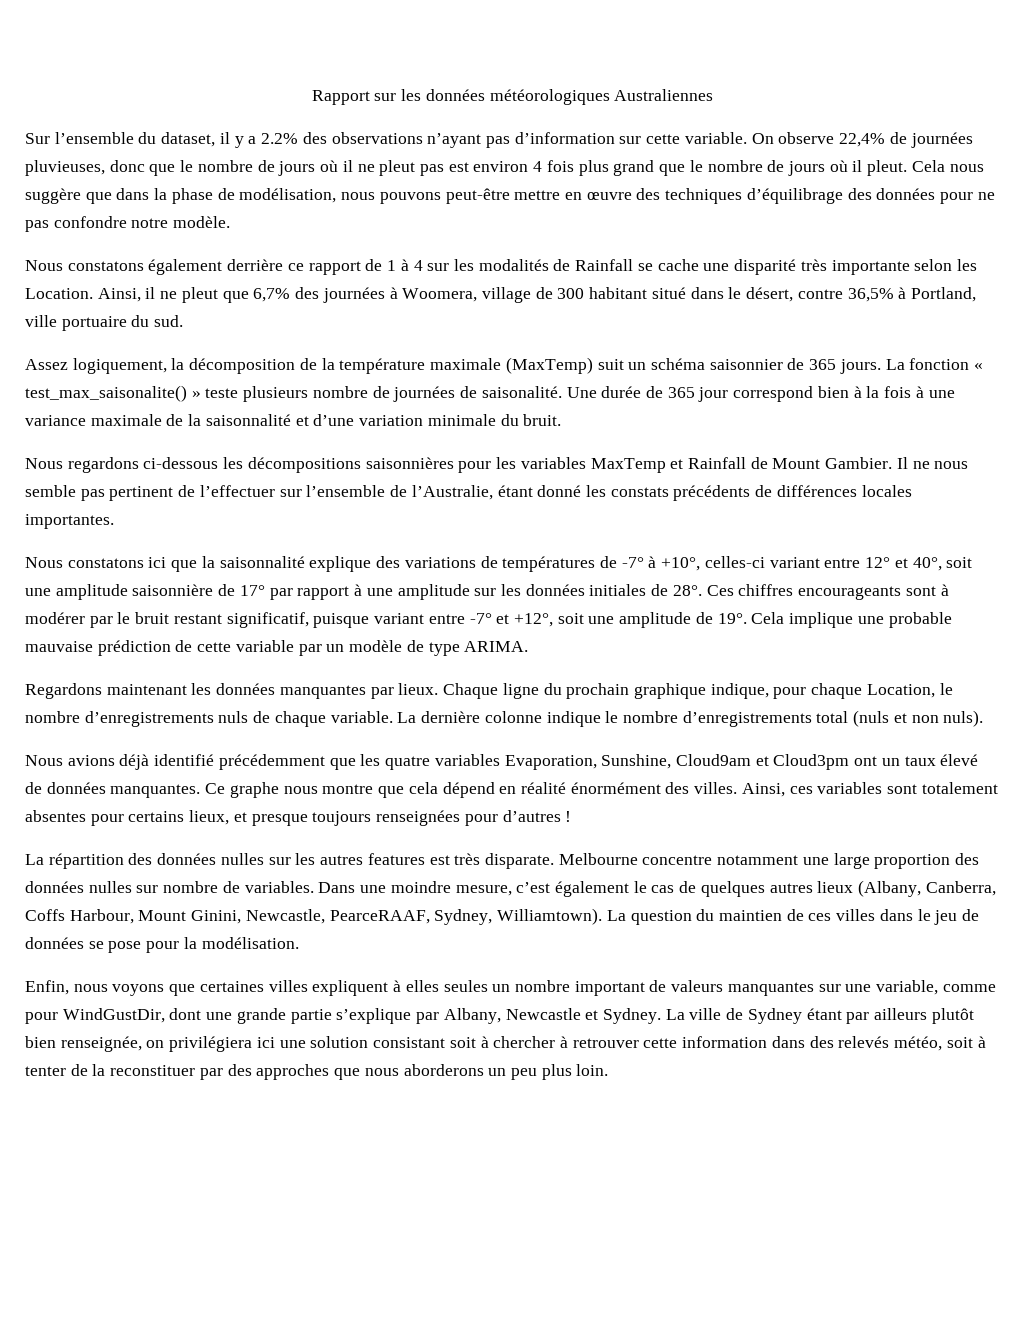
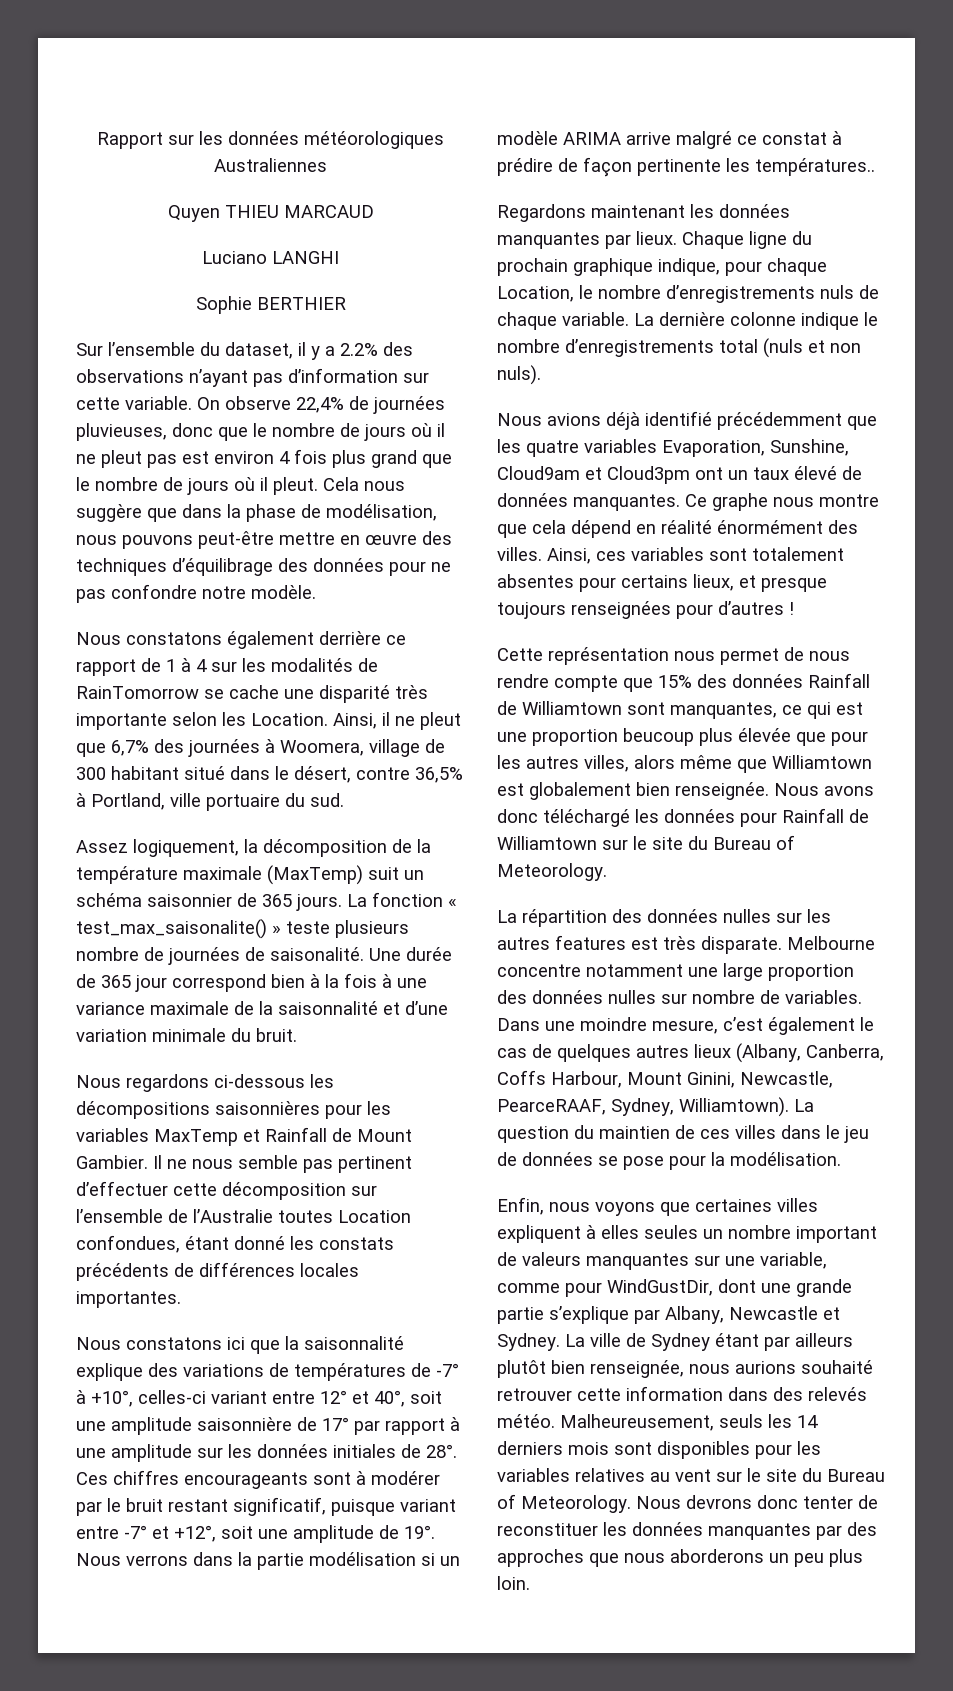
(714, 95) none -> [167,205,374,222] [202,251,339,264] [195,296,346,314] // Quyen THIEU MARCAUD // Luciano LANGHI // Sophie BERTHIER
[575,259,634,271] Rainfall -> [76,686,199,699] RainTomorrow
[178,485,493,500] de l’effectuer sur l’ensemble de l’Australie, -> [76,1181,377,1200] [76,1209,411,1223] [76,1235,180,1253] d’effectuer cette décomposition sur l’ensemble de l’Australie toutes Location confondues,
[751,612,952,628] [25,640,529,656] Cela implique une probable mauvaise prédiction de cette variable par un modèle de type ARIMA. -> [76,1552,460,1570] [497,131,842,149] [497,157,875,177] Nous verrons dans la partie modélisation si un modèle ARIMA arrive malgré ce constat à prédire de façon pertinente les températures..
(572, 816) none -> [497,647,850,665] [497,673,870,692] [497,701,863,719] [497,728,868,746] [497,755,872,773] [497,782,874,800] [497,808,869,827] [497,835,795,850] [497,863,607,881] // Cette représentation nous permet de nous rendre compte que 15% des données Rainfall de Williamtown sont manquantes, ce qui est une proportion beucoup plus élevée que pour les autres villes, alors même que Williamtown est globalement bien renseignée. Nous avons donc téléchargé les données pour Rainfall de Williamtown sur le site du Bureau of Meteorology.
[146,1036,568,1052] on privilégiera ici une solution consistant soit à chercher à -> [689,1360,873,1374] nous aurions souhaité
[894,1036,986,1051] [25,1064,196,1076] météo, soit à tenter de la reconstituer -> [497,1414,818,1431] [497,1441,821,1459] [497,1468,885,1482] [497,1494,878,1513] [497,1522,811,1540] météo. Malheureusement, seuls les 14 derniers mois sont disponibles pour les variables relatives au vent sur le site du Bureau of Meteorology. Nous devrons donc tenter de reconstituer les données manquantes

